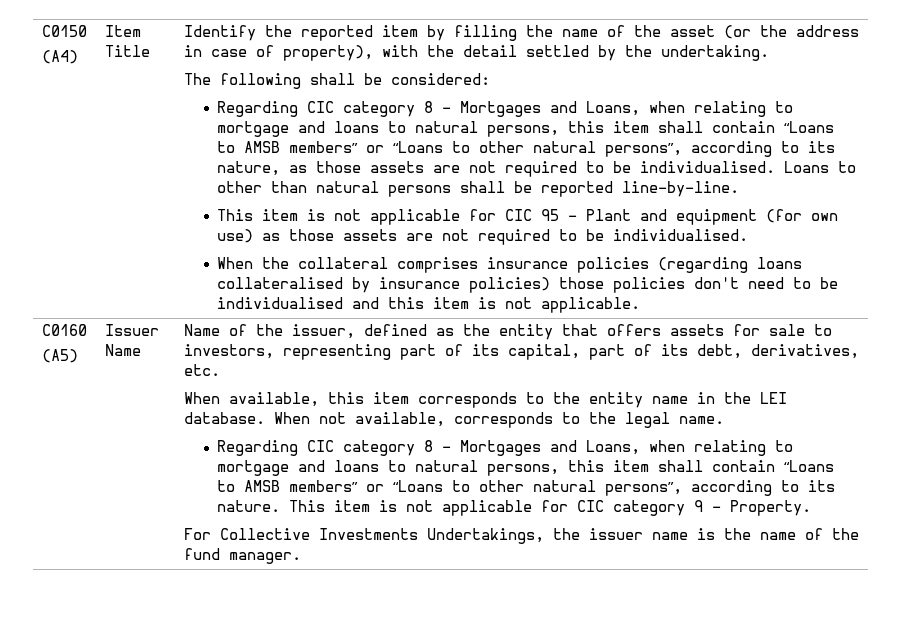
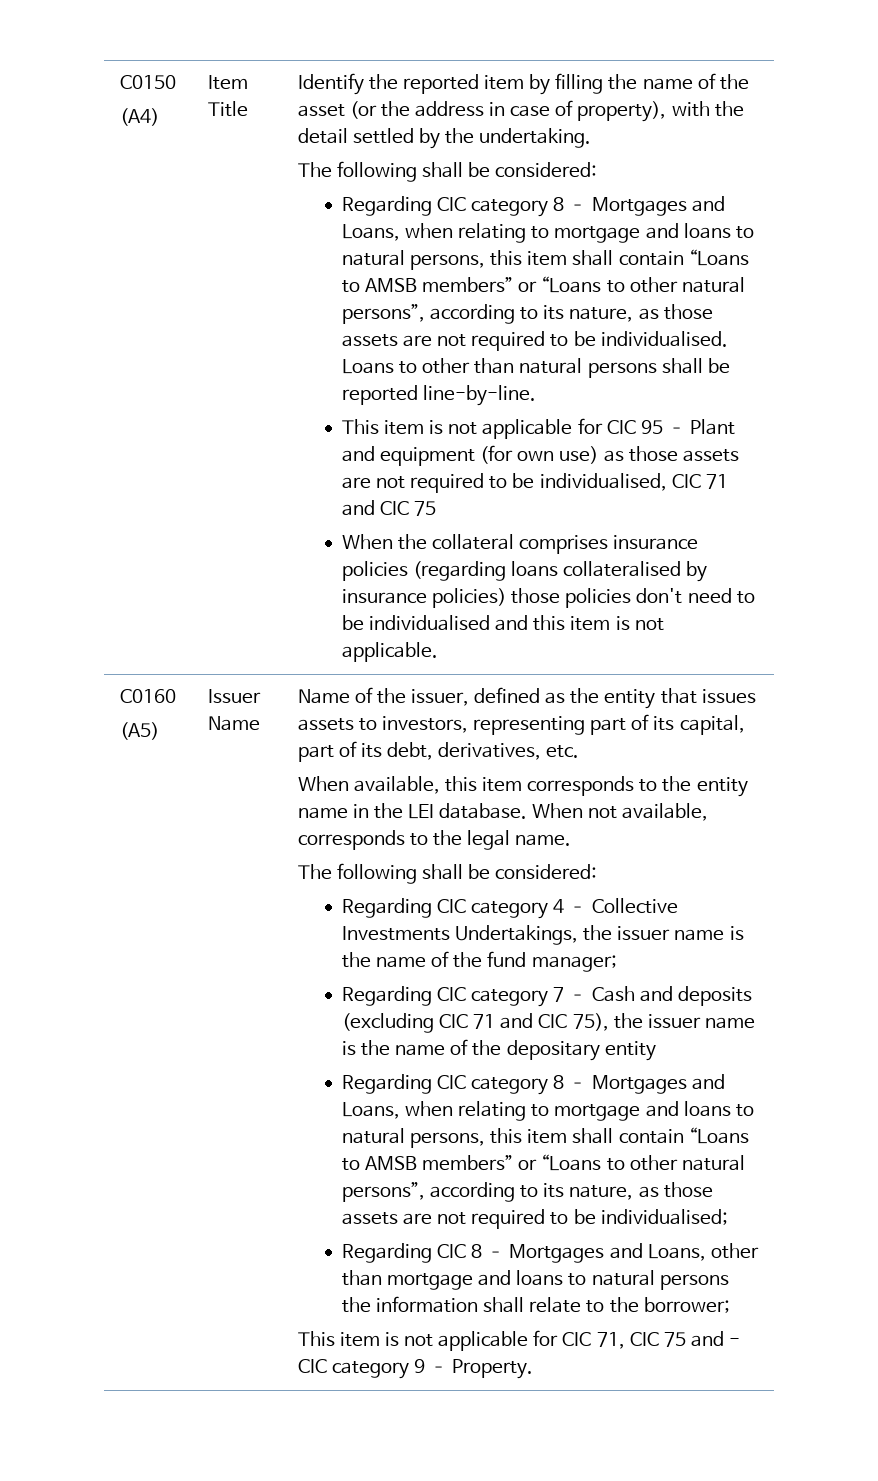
[613,229,749,241] individualised. -> [539,473,728,491] [341,500,437,516] individualised, CIC 71 and CIC 75
[606,324,805,336] offers assets for sale -> [701,689,756,704] [297,718,354,731] issues assets
(724, 420) none -> [297,863,598,884] [341,898,678,919] [341,925,744,945] [341,951,617,972] [341,986,752,1007] [341,1013,755,1033] [341,1039,656,1061] // The following shall be considered: // Regarding CIC category 4 – Collective Investments Undertakings, the issuer name is the name of the fund manager; // Regarding CIC category 7 – Cash and deposits (excluding CIC 71 and CIC 75), the issuer name is the name of the depositary entity
[217,500,812,516] [183,528,859,544] [183,548,301,564] nature. This item is not applicable for CIC category 9 – Property. // For Collective Investments Undertakings, the issuer name is the name of the fund manager. -> [569,1182,713,1200] [341,1209,728,1229] [341,1243,759,1263] [341,1270,729,1290] [341,1296,730,1313] [297,1330,741,1351] [297,1359,534,1379] nature, as those assets are not required to be individualised; // Regarding CIC 8 – Mortgages and Loans, other than mortgage and loans to natural persons the information shall relate to the borrower; // This item is not applicable for CIC 71, CIC 75 and - CIC category 9 – Property.

